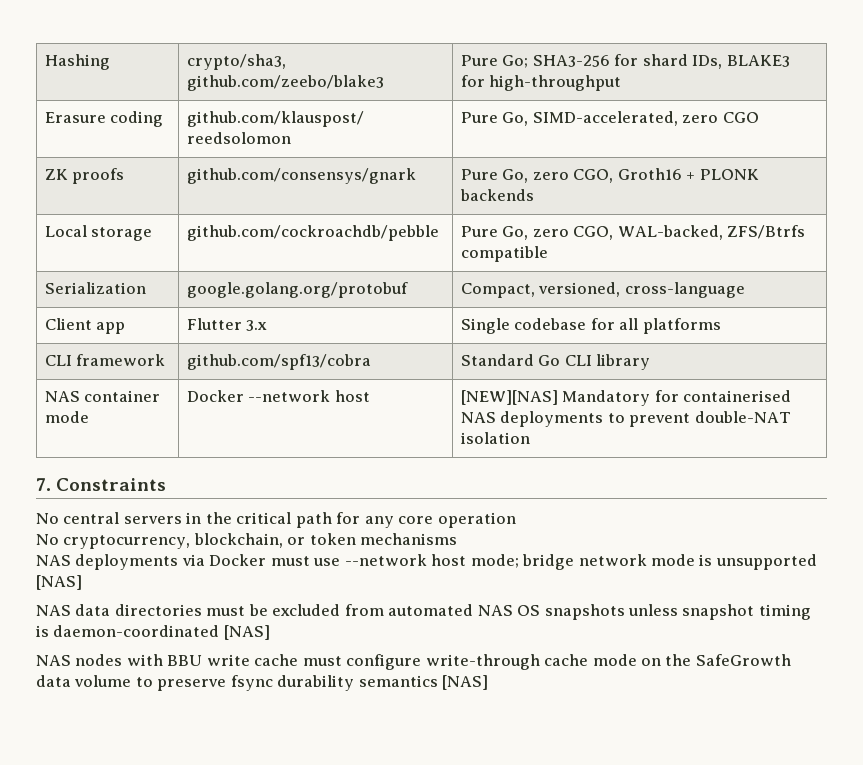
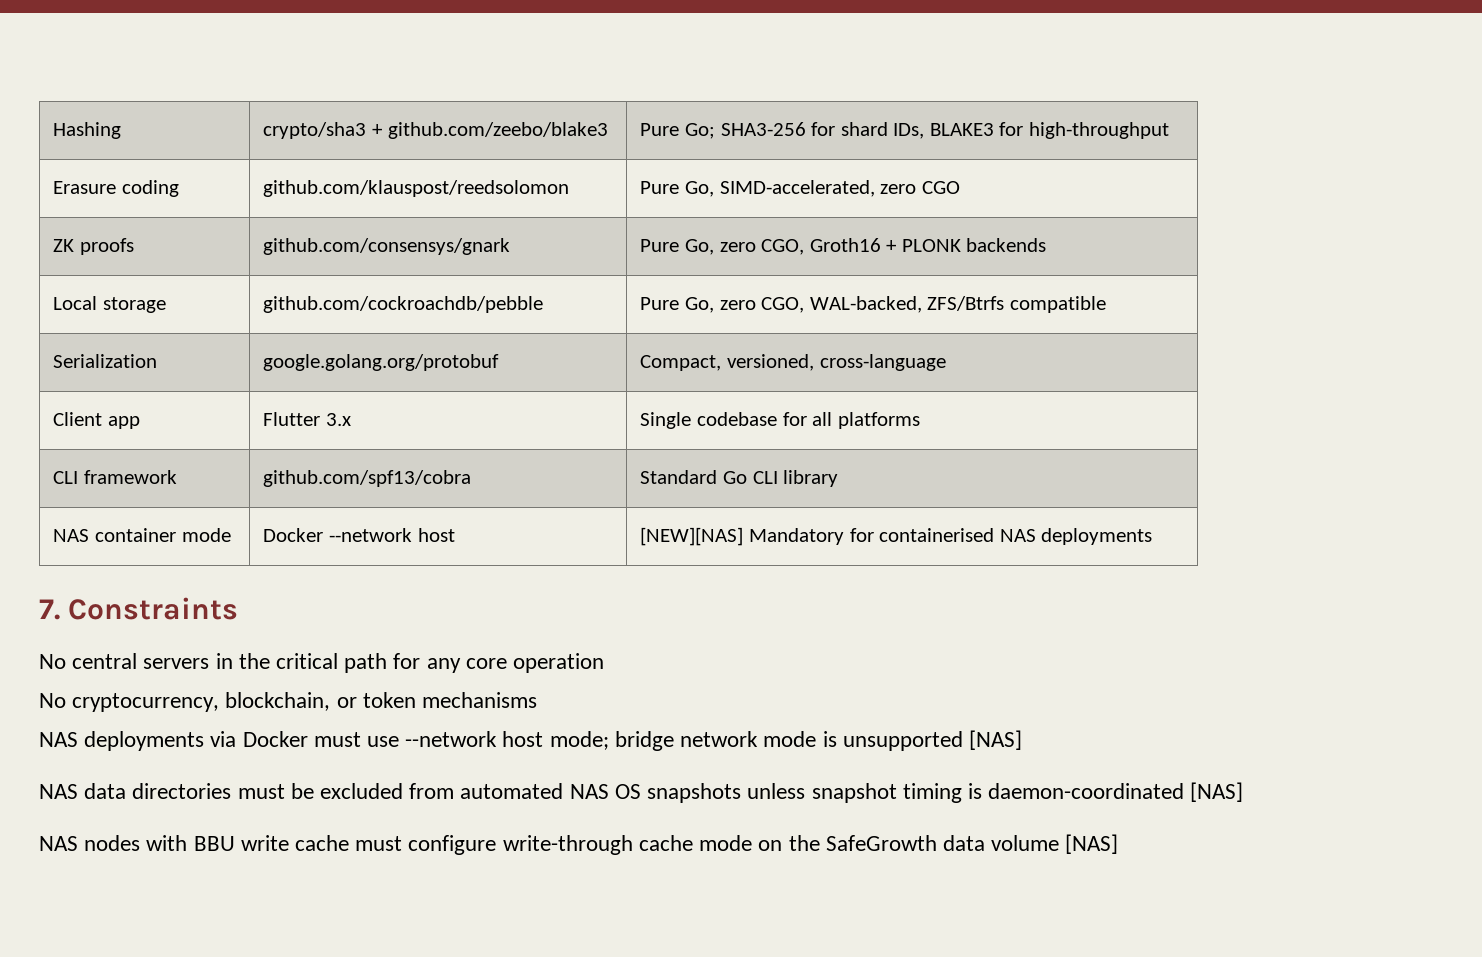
[186,54,286,70] crypto/sha3, -> [263,122,382,139] crypto/sha3 +
[607,411,791,427] [460,432,530,444] to prevent double-NAT isolation -> (1153, 536) none
[135,675,438,691] to preserve fsync durability semantics -> (1060, 843) none

